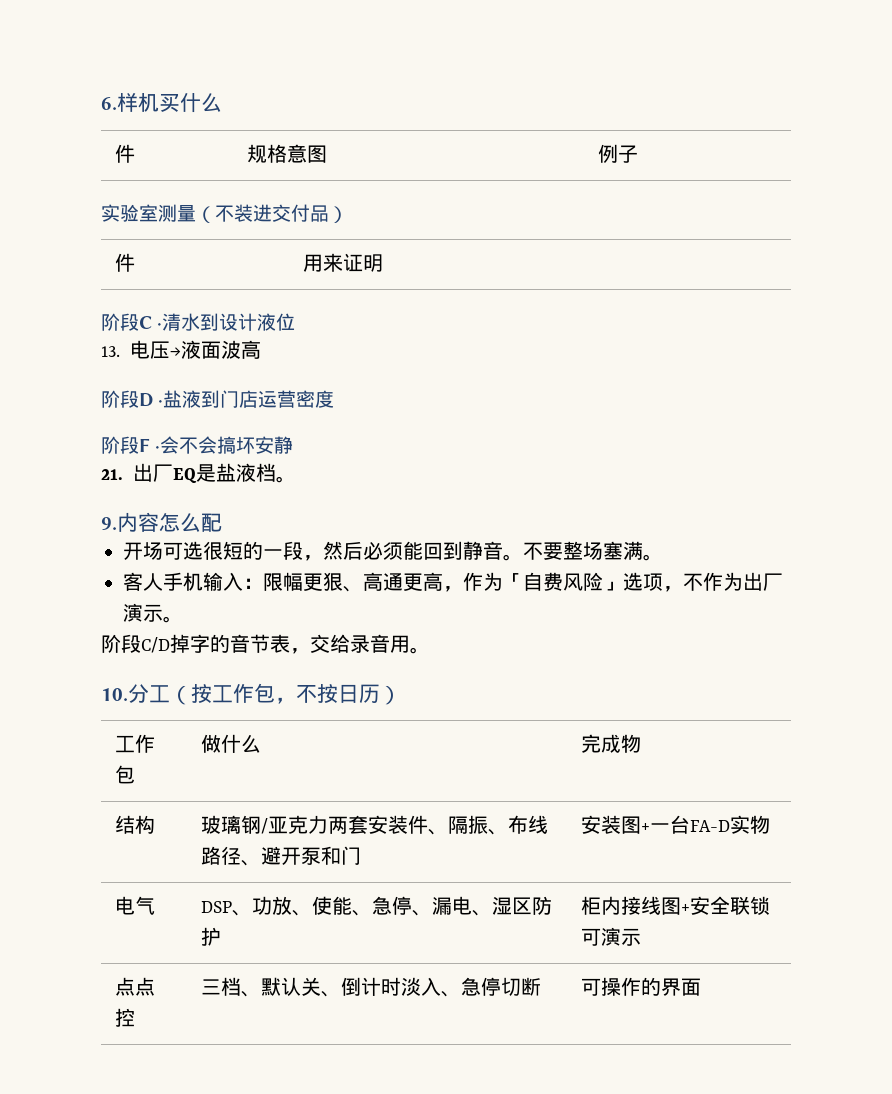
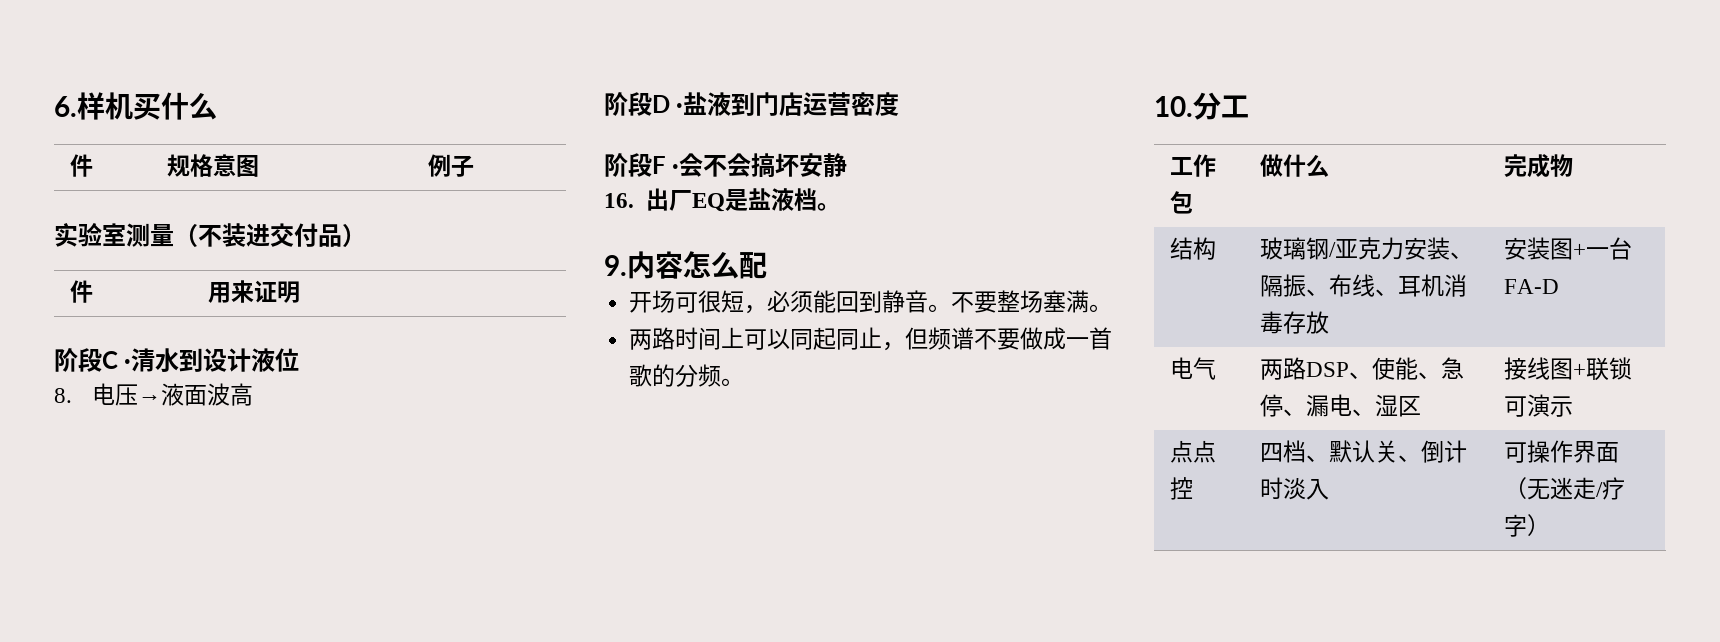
[101,346,120,357] 13. -> [54,388,72,403] 8.
[101,469,123,480] 21. -> [604,193,634,208] 16.
[183,541,363,561] 选很短的一段，然后 -> [698,290,768,314] 很短，
[123,572,783,592] [123,603,183,623] [101,634,430,654] [101,683,401,705] 客人手机输入：限幅更狠、高通更高，作为「自费风险」选项，不作为出厂演示。 // 阶段C/D掉字的音节表，交给录音用。 // 10.分工（按工作包，不按日历） -> [629,327,1113,351] [629,364,745,387] [1154,92,1249,120] 两路时间上可以同起同止，但频谱不要做成一首歌的分频。 // 10.分工
[327,815,428,834] 两套安装件 -> [1403,237,1450,260] 安装
[200,846,361,866] 路径、避开泵和门 -> [1374,274,1467,297] [1259,311,1329,334] 、耳机消毒存放
[729,815,770,834] 实物 -> (1559, 286) none
[200,896,292,916] DSP、功放 -> [1259,357,1349,380] 两路DSP
[531,896,552,915] [200,927,221,946] [580,896,621,915] 防护 | 柜内 -> (1421, 406) |
[689,896,730,915] 安全 -> (1586, 370) none
[200,979,221,995] 三 -> [1259,443,1283,462] 四
[440,977,541,997] 、急停切断 -> (1329, 489) none
[640,977,701,996] 的界面 -> [1572,441,1619,463] [1503,477,1625,500] [1503,514,1550,537] 界面（无迷走/疗字）

